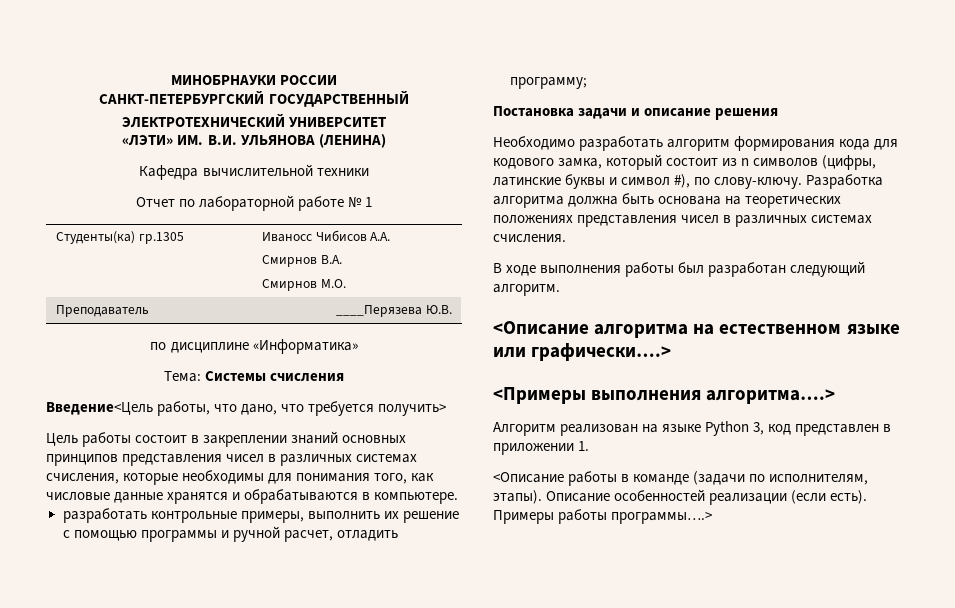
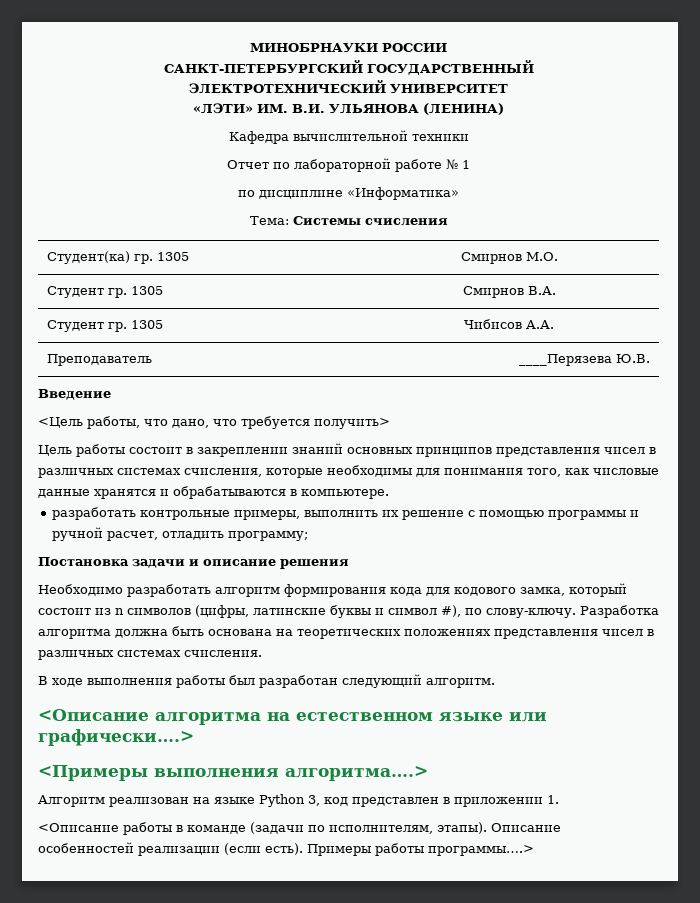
[55,231,184,244] [261,230,391,242] [261,255,342,267] [261,279,346,291] [55,305,149,317] [336,305,453,317] // Студенты(ка) гр.1305 | Иваносс Чибисов А.А. // Смирнов В.А. // Смирнов М.О. // Преподаватель | ____Перязева Ю.В. -> (470, 164) none
[46,402,153,415] // Введение<Цель -> [47,251,190,264] [460,252,558,264] [47,286,164,298] [462,286,556,298] [47,320,164,332] [464,319,554,329] [47,354,153,366] [518,354,650,366] [38,389,111,400] [38,417,83,428] // Студент(ка) гр. 1305 | Смирнов М.О. // Студент гр. 1305 | Смирнов В.А. // Студент гр. 1305 | Чибисов А.А. // Преподаватель | ____Перязева Ю.В. // Введение // <Цель

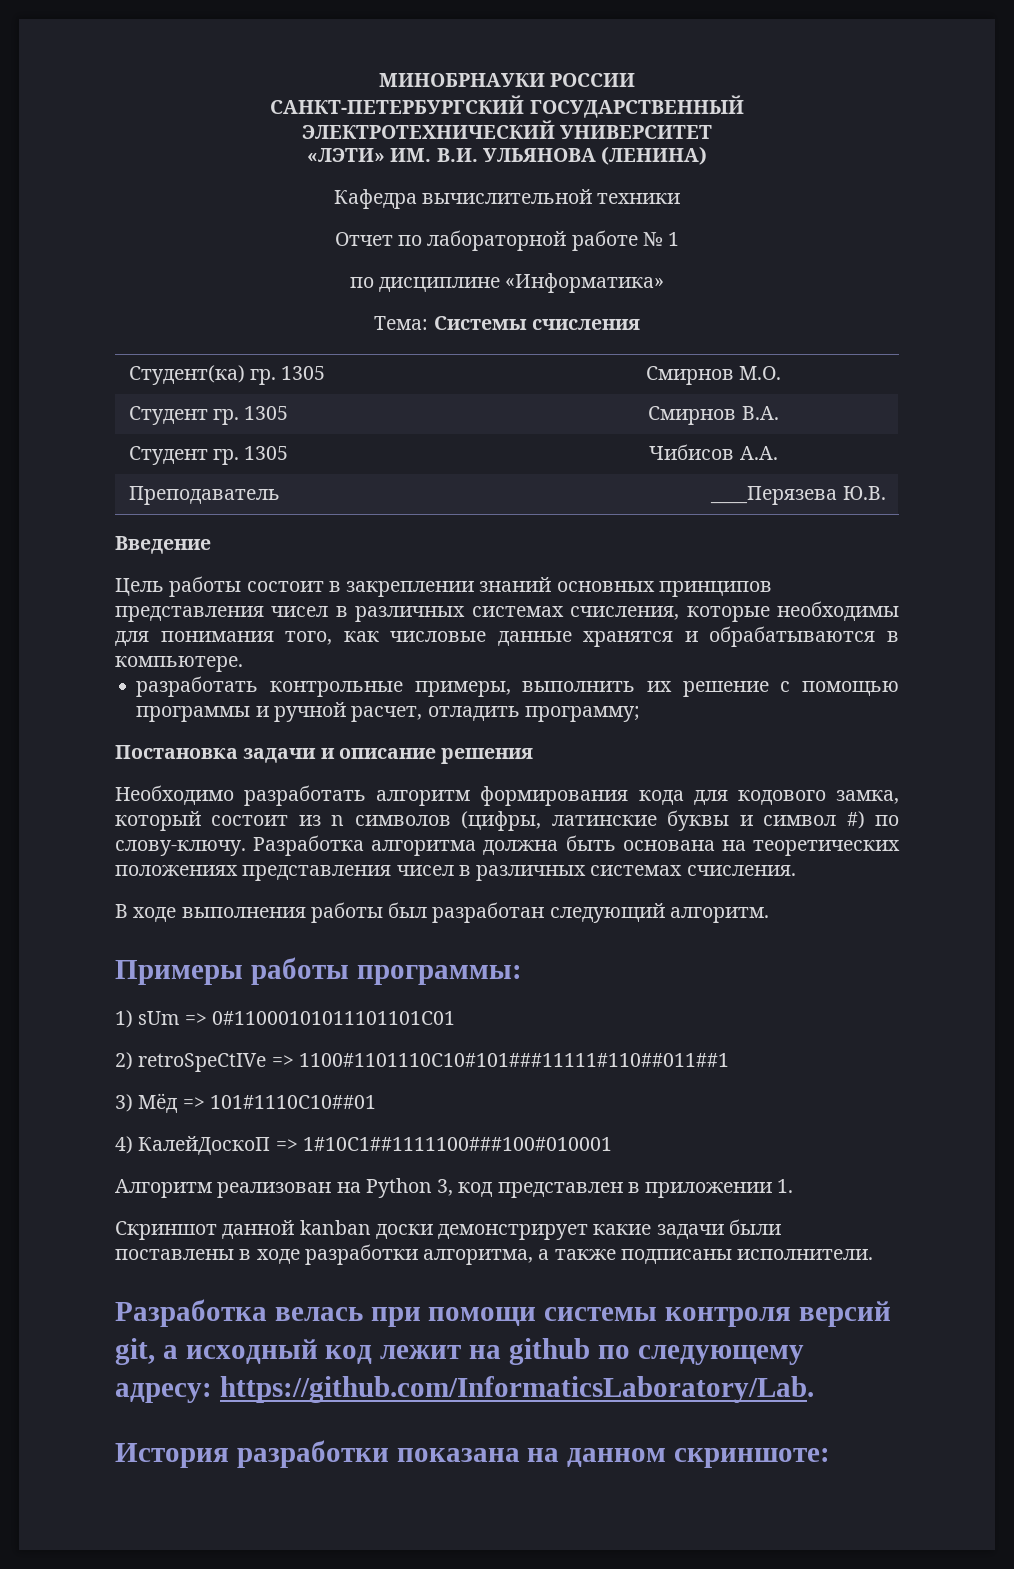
[38,416,390,429] // <Цель работы, что дано, что требуется получить> -> (211, 545) none
[441,605,461,617] #), -> [846,811,865,829] #)
[38,709,547,725] [38,729,194,746] [38,765,428,781] <Описание алгоритма на естественном языке или графически….> // <Примеры выполнения алгоритма….> -> [115,957,522,985] [115,1010,455,1028] [115,1052,729,1072] [115,1093,376,1113] [115,1136,612,1155] Примеры работы программы: // 1) sUm => 0#11000101011101101C01 // 2) retroSpeCtIVe => 1100#1101110C10#101###11111#110##011##1 // 3) Мёд => 101#1110C10##01 // 4) КалейДоскоП => 1#10C1##1111100###100#010001
[214,797,255,804] языке -> (361, 1187) none
[38,822,561,835] [38,842,534,856] <Описание работы в команде (задачи по исполнителям, этапы). Описание особенностей реализации (если есть). Примеры работы программы….> -> [115,1219,781,1240] [115,1244,874,1265] [115,1299,891,1327] [115,1338,804,1365] [115,1376,814,1403] [115,1440,831,1468] Скриншот данной kanban доски демонстрирует какие задачи были поставлены в ходе разработки алгоритма, а также подписаны исполнители. // Разработка велась при помощи системы контроля версий git, а исходный код лежит на github по следующему адресу: https://github.com/InformaticsLaboratory/Lab. // История разработки показана на данном скриншоте:

